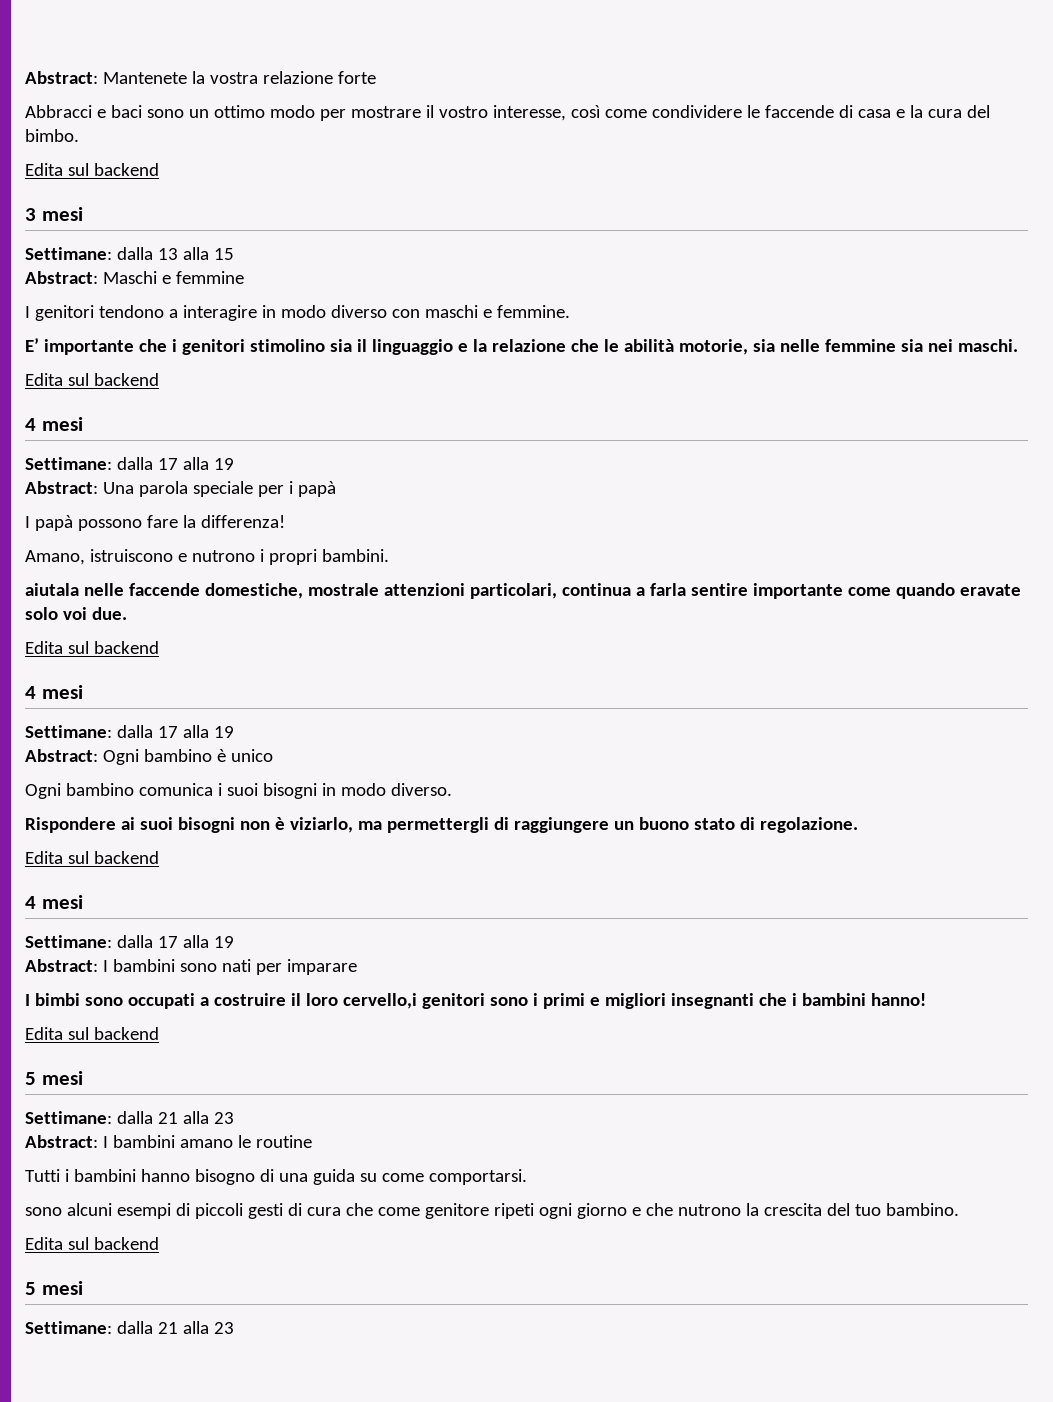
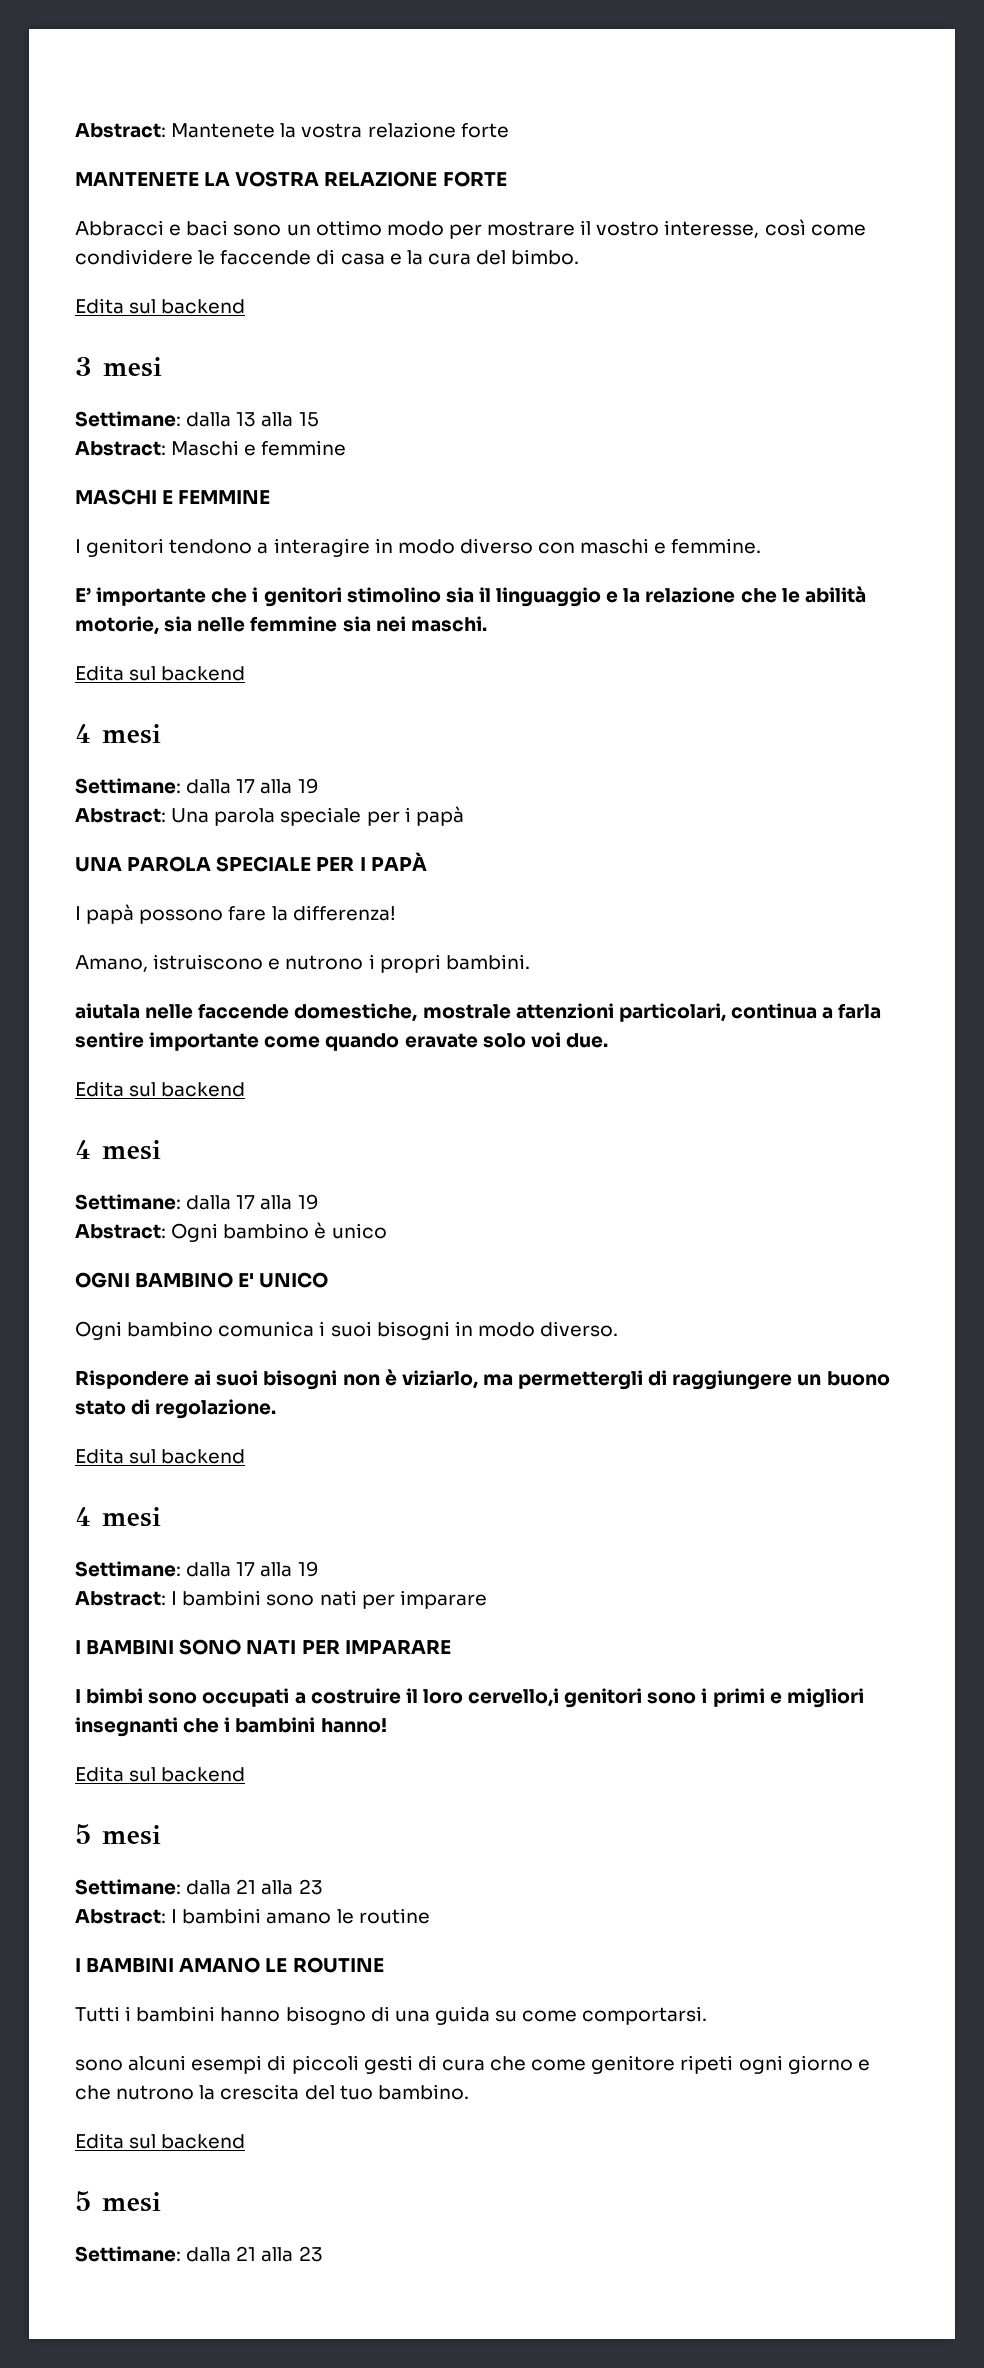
(376, 77) none -> [75,171,507,187] // MANTENETE LA VOSTRA RELAZIONE FORTE
(244, 277) none -> [75,489,271,505] // MASCHI E FEMMINE
(336, 489) none -> [75,852,427,872] // UNA PAROLA SPECIALE PER I PAPÀ
(273, 755) none -> [75,1272,329,1288] // OGNI BAMBINO E' UNICO
(357, 967) none -> [75,1639,451,1655] // I BAMBINI SONO NATI PER IMPARARE
(312, 1141) none -> [75,1957,384,1973] // I BAMBINI AMANO LE ROUTINE

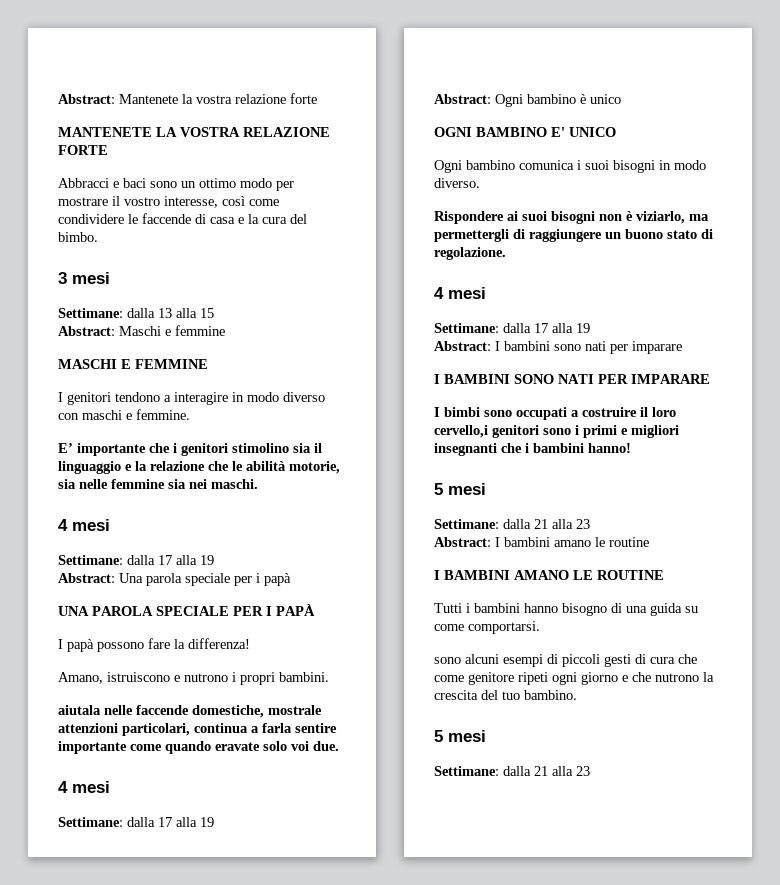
[75,298,246,314] // Edita sul backend -> (98, 237) none
[75,665,246,681] // Edita sul backend -> (258, 484) none
[75,1081,246,1097] // Edita sul backend -> (339, 746) none
[75,1448,246,1464] // Edita sul backend -> (506, 253) none
[75,1766,246,1782] // Edita sul backend -> (631, 448) none
[75,2133,246,2149] // Edita sul backend -> (577, 695) none

